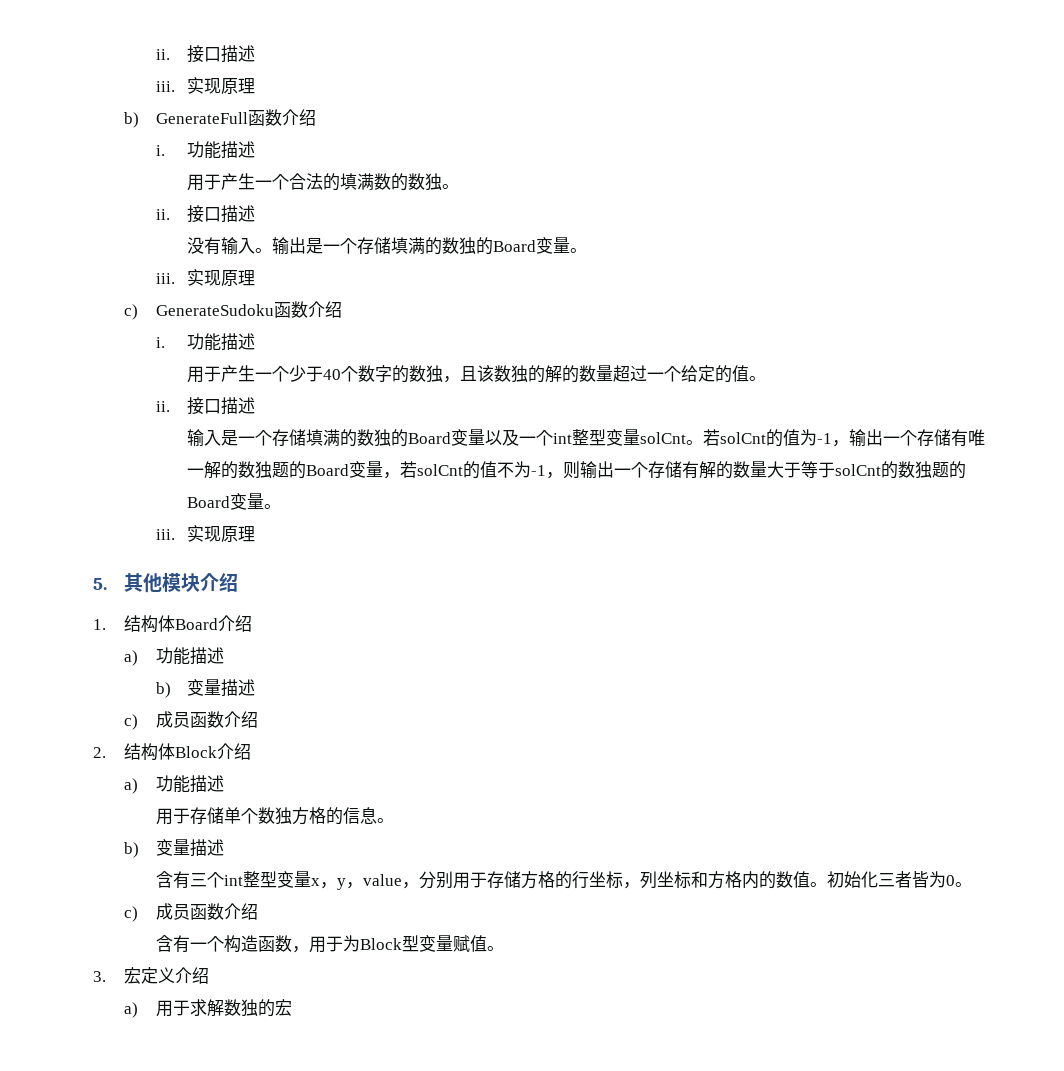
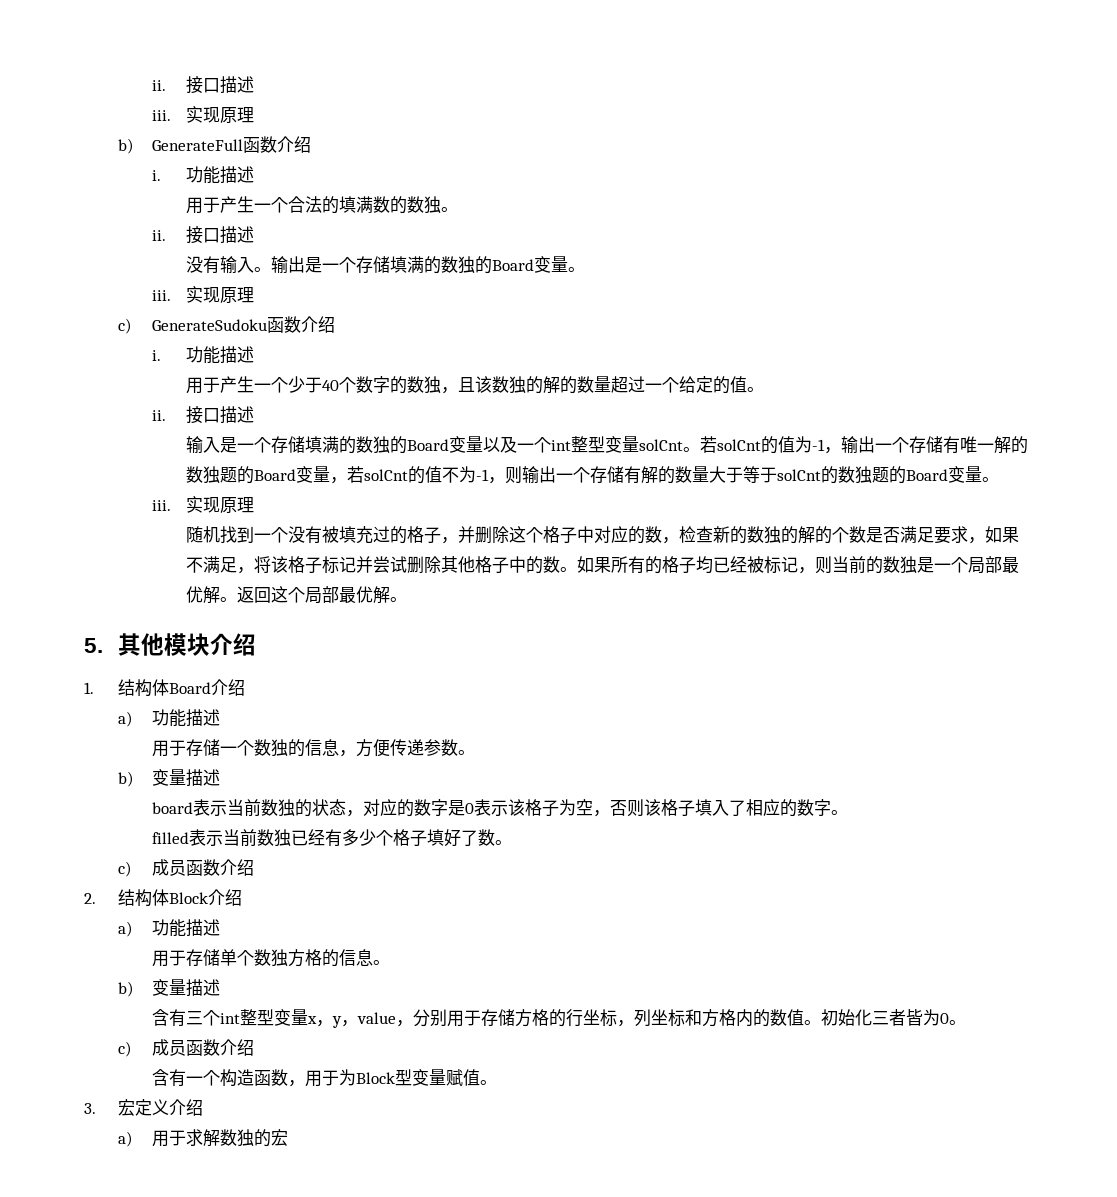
(255, 534) none -> [185,526,1019,544] [185,556,1019,574] [185,586,407,604] // 随机找到一个没有被填充过的格子，并删除这个格子中对应的数，检查新的数独的解的个数是否满足要求，如果不满足，将该格子标记并尝试删除其他格子中的数。如果所有的格子均已经被标记，则当前的数独是一个局部最优解。返回这个局部最优解。
[155,679,255,698] b)变量描述 -> [151,739,475,757] [117,769,220,787] [151,799,848,817] [151,829,512,847] 用于存储一个数独的信息，方便传递参数。 // b)变量描述 // board表示当前数独的状态，对应的数字是0表示该格子为空，否则该格子填入了相应的数字。 // filled表示当前数独已经有多少个格子填好了数。

